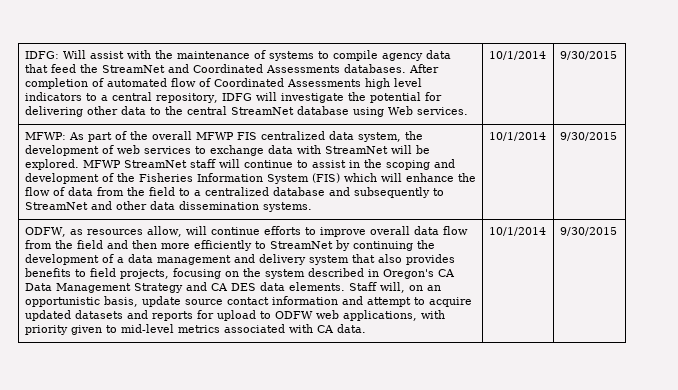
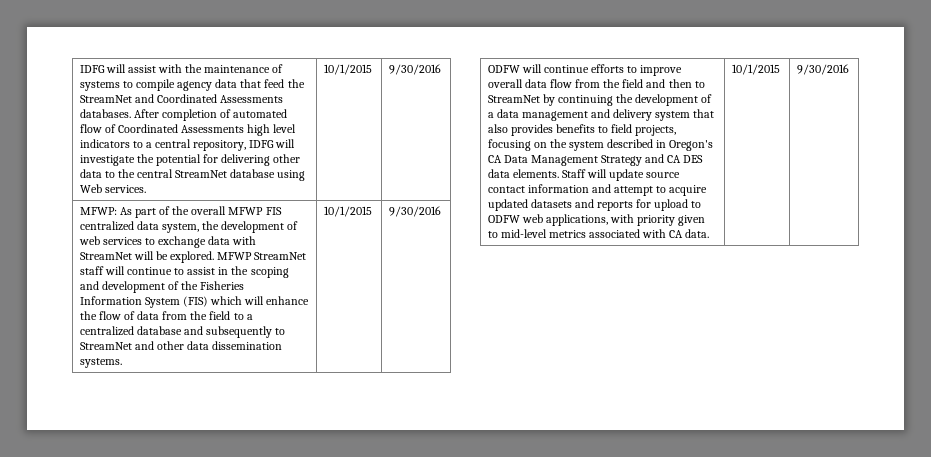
[24,50,86,59] IDFG: Will -> [79,64,126,73] IDFG will
[488,51,546,60] [559,51,617,60] 10/1/2014 | 9/30/2015 -> [323,64,372,75] [388,64,441,75] 10/1/2015 | 9/30/2016
[488,132,546,141] [559,132,617,141] [24,226,182,237] 10/1/2014 | 9/30/2015 // ODFW, as resources allow, -> [323,206,372,217] [388,206,441,217] [487,65,520,73] 10/1/2015 | 9/30/2016 // ODFW
[160,240,252,251] more efficiently -> (692, 83) none
[379,282,441,293] [24,296,138,307] will, on an opportunistic basis, -> [587,169,608,178] will
[488,227,546,236] [559,227,617,236] 10/1/2014 | 9/30/2015 -> [731,64,780,75] [796,64,849,75] 10/1/2015 | 9/30/2016

